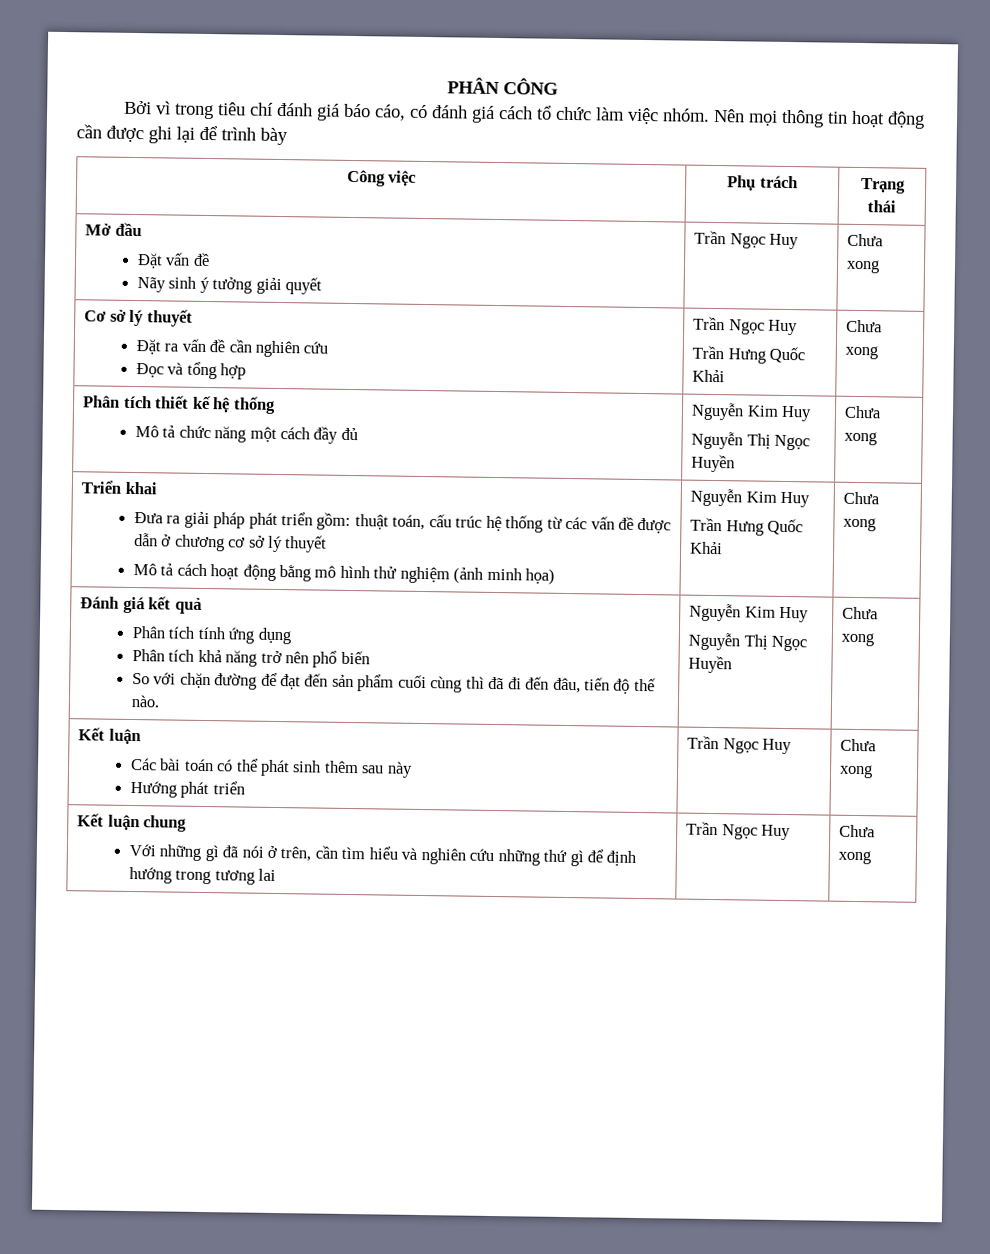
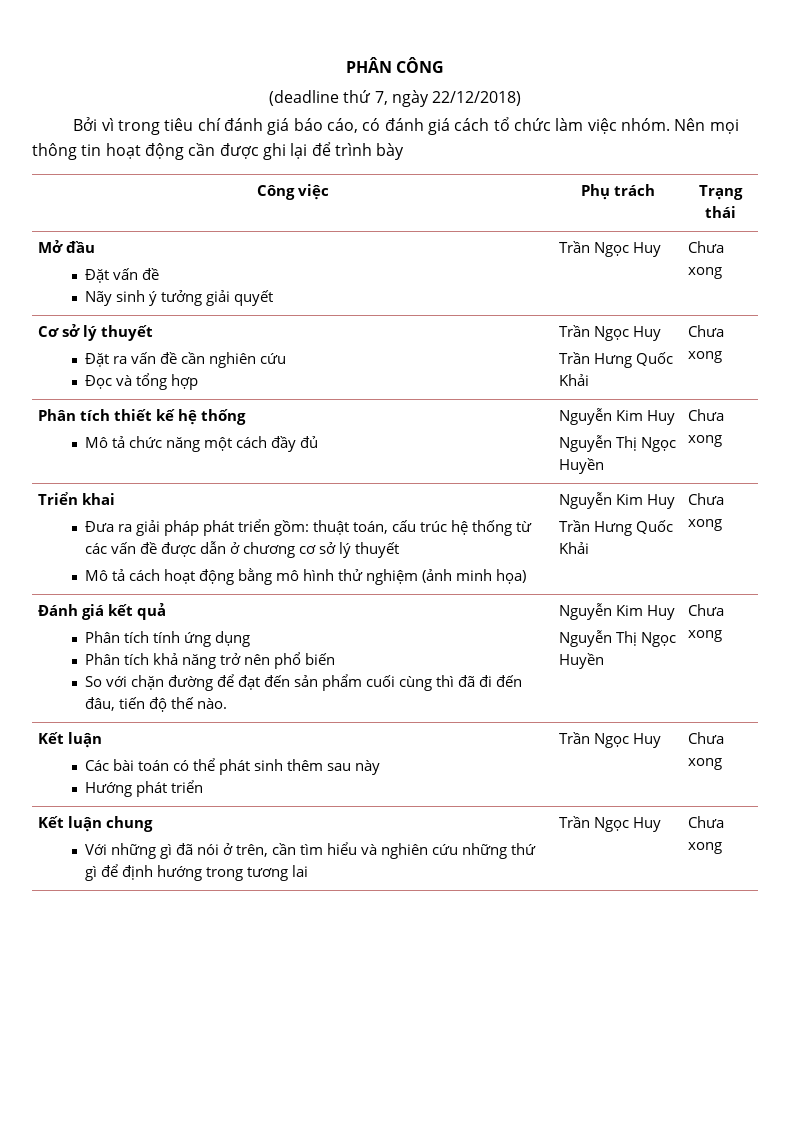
(558, 86) none -> [268,90,522,107] // (deadline thứ 7, ngày 22/12/2018)

